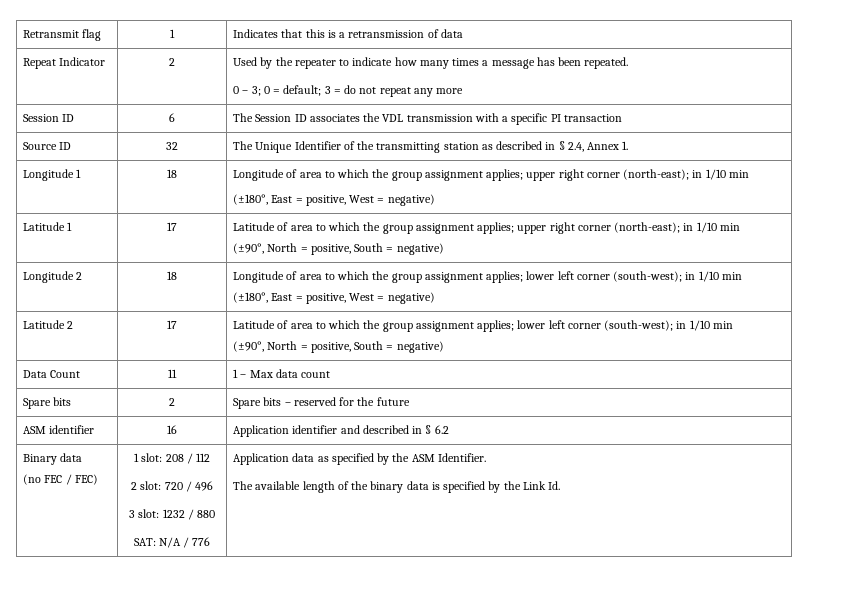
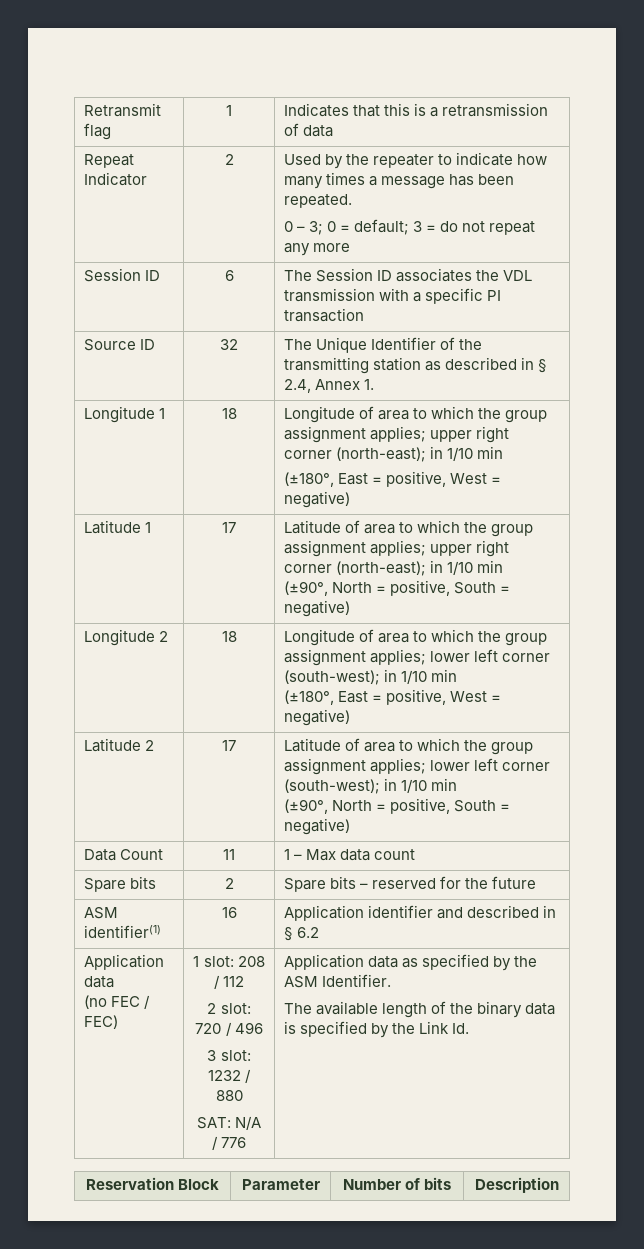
[49,425,95,434] identifier -> [83,925,161,938] identifier(1)
[23,454,58,465] Binary -> [83,954,164,970] Application
(561, 485) none -> [85,1177,220,1190] [241,1179,320,1190] [342,1177,452,1190] [474,1177,559,1193] // Reservation Block | Parameter | Number of bits | Description

